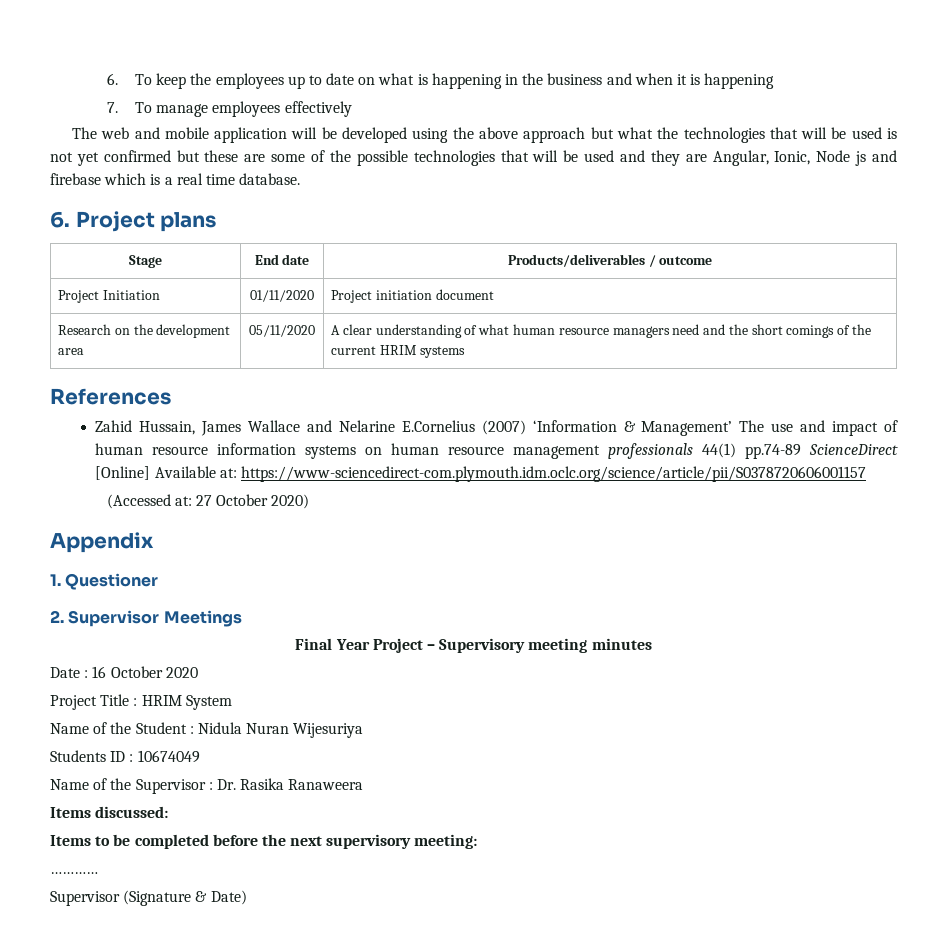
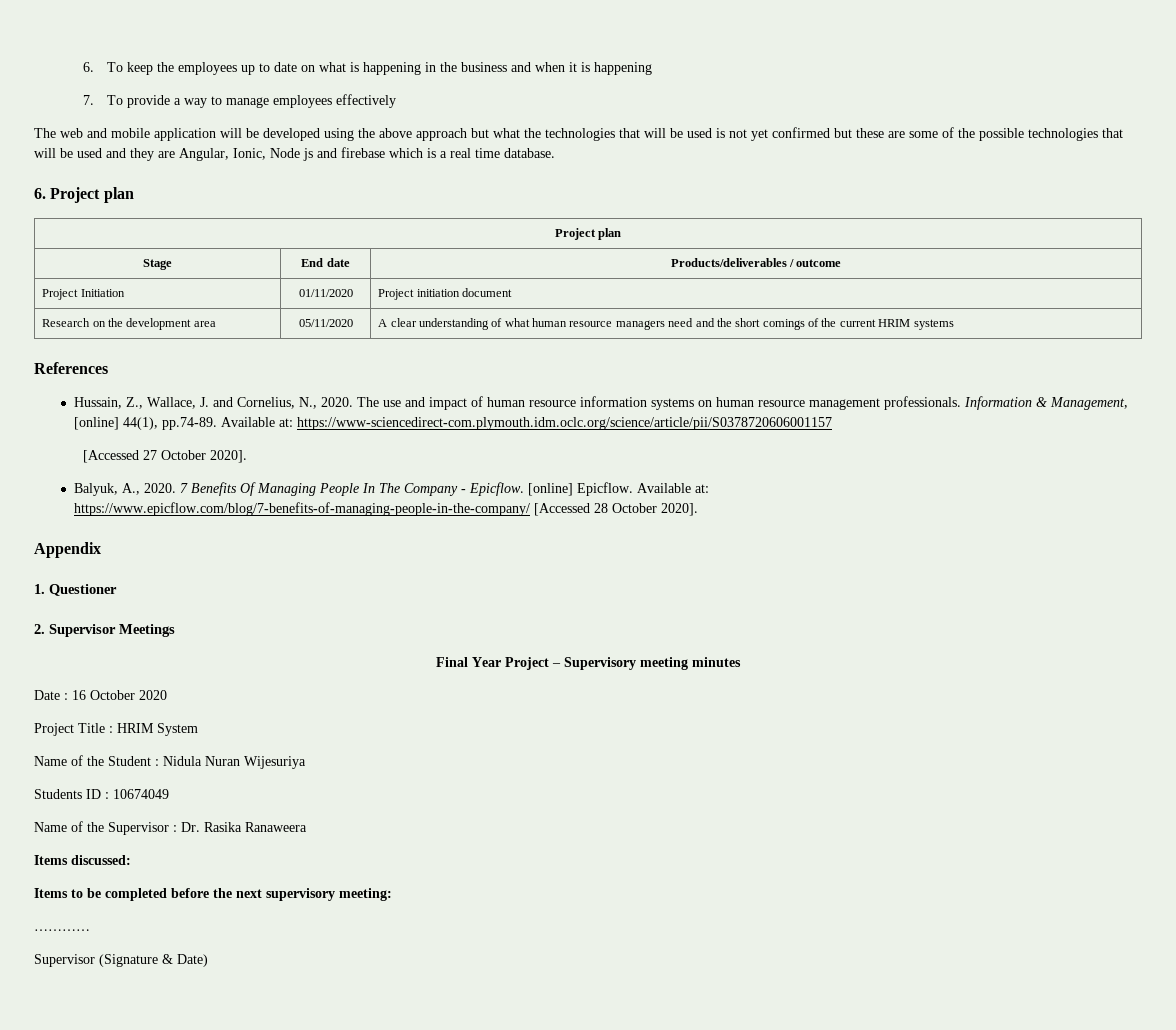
(152, 107) none -> [127,95,223,108] provide a way to
[160,212,217,232] plans -> [103,187,134,203] [554,228,622,240] plan // Project plan
[95,420,733,436] Zahid Hussain, James Wallace and Nelarine E.Cornelius (2007) ‘Information & Management’ -> [73,397,353,409] Hussain, Z., Wallace, J. and Cornelius, N., 2020.
[608,443,898,459] [95,466,866,482] [106,494,310,509] professionals 44(1) pp.74-89 ScienceDirect [Online] Available at: https://www-sciencedirect-com.plymouth.idm.oclc.org/science/article/pii/S0378720606001157 // (Accessed at: 27 October 2020) -> [883,396,1128,410] [73,417,832,430] [82,450,247,463] [73,482,709,496] [73,502,698,516] professionals. Information & Management, [online] 44(1), pp.74-89. Available at: https://www-sciencedirect-com.plymouth.idm.oclc.org/science/article/pii/S0378720606001157 // [Accessed 27 October 2020]. // Balyuk, A., 2020. 7 Benefits Of Managing People In The Company - Epicflow. [online] Epicflow. Available at: https://www.epicflow.com/blog/7-benefits-of-managing-people-in-the-company/ [Accessed 28 October 2020].

